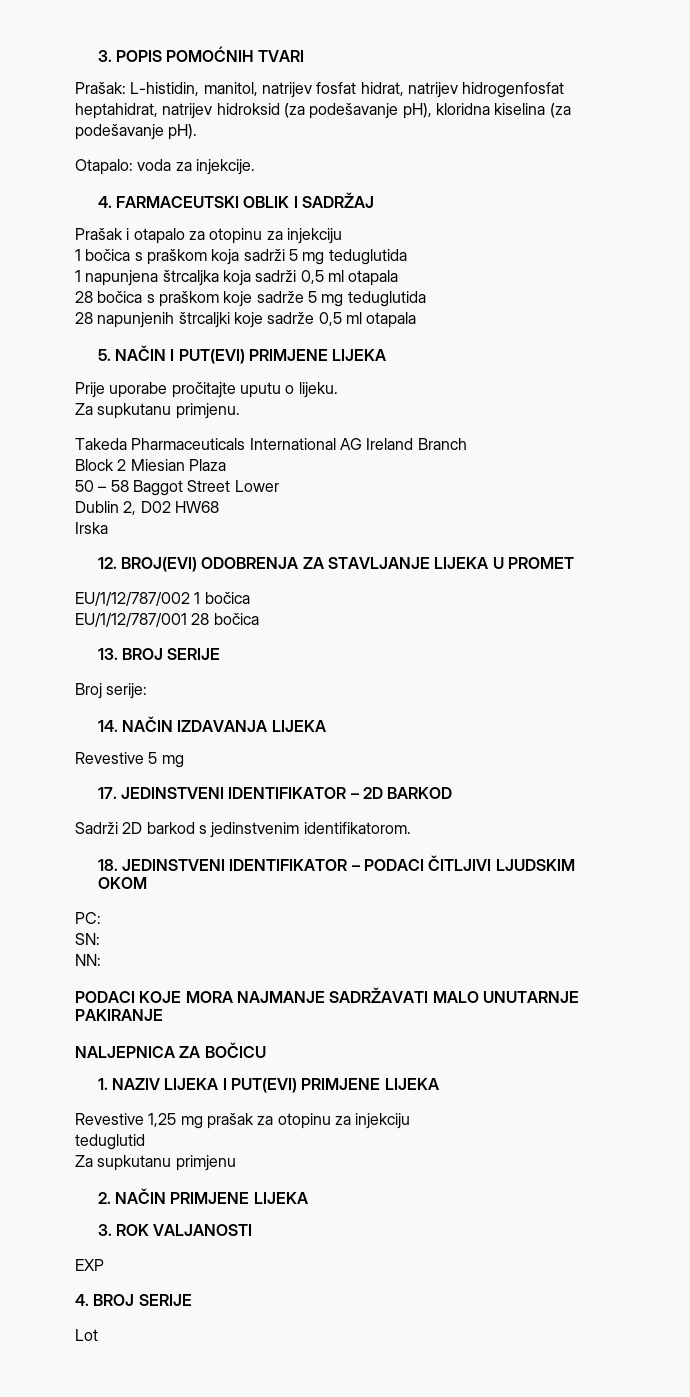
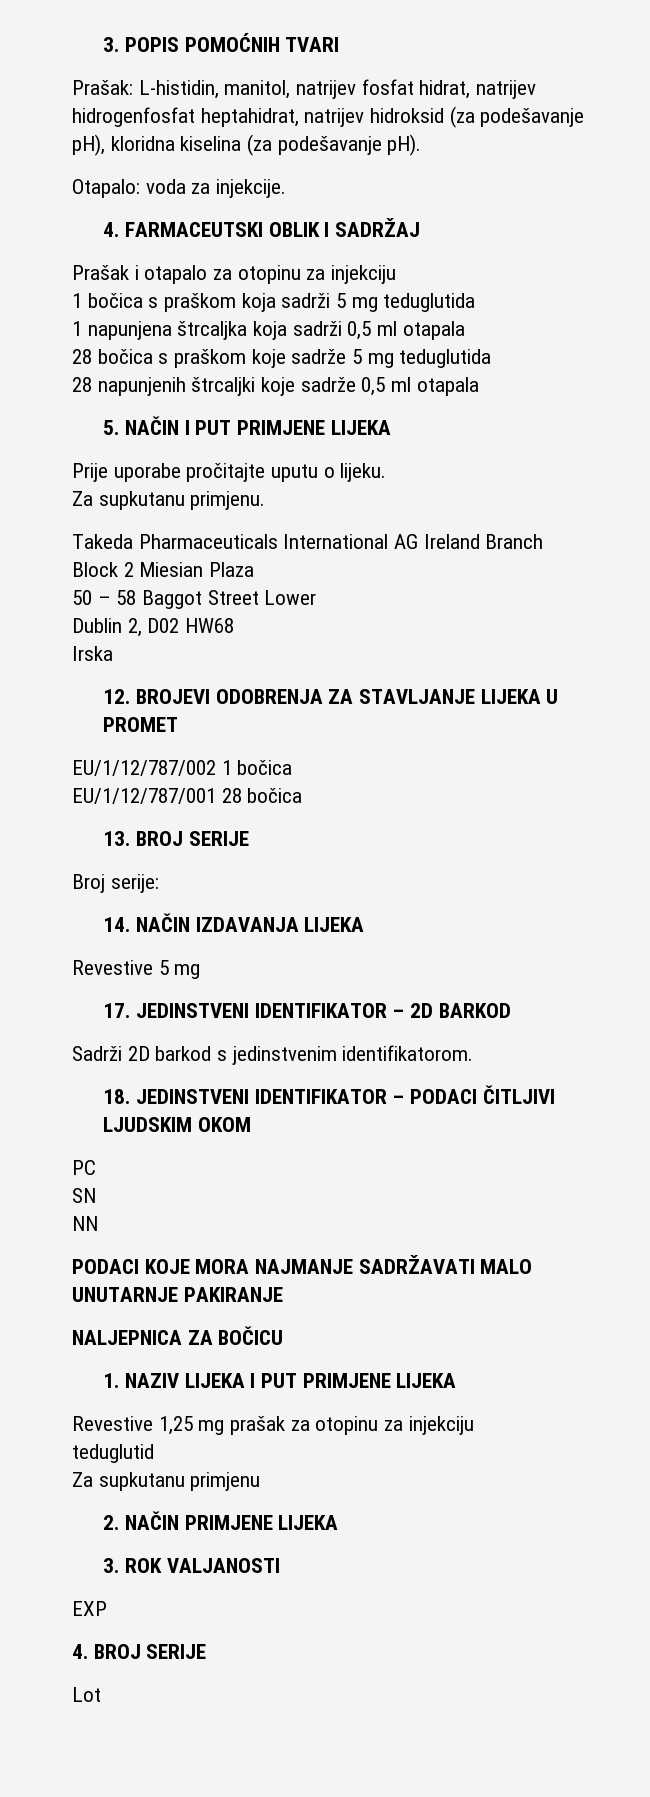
[178,349,245,364] PUT(EVI) -> [195,420,232,435] PUT
[121,557,198,572] BROJ(EVI) -> [135,689,210,704] BROJEVI
[75,912,101,924] [75,933,100,945] [75,954,101,966] PC: // SN: // NN: -> [72,1160,96,1175] [72,1188,96,1203] [72,1216,98,1231] PC // SN // NN
[231,1078,298,1093] PUT(EVI) -> [260,1373,297,1388] PUT

